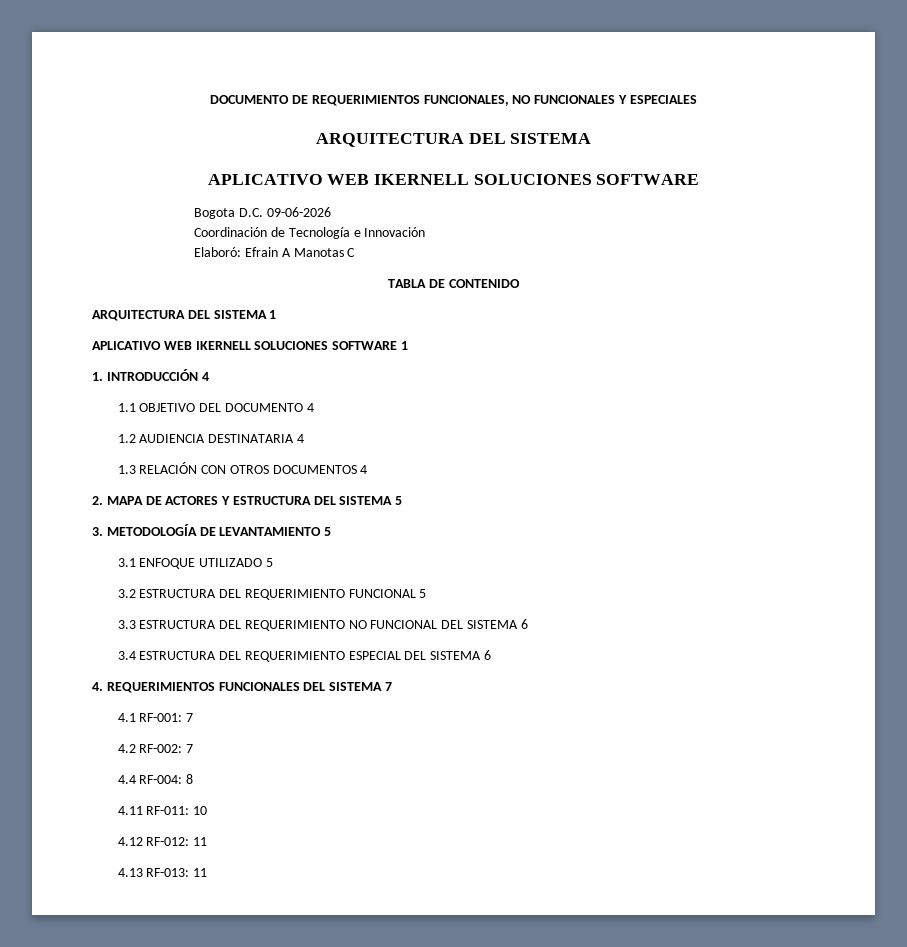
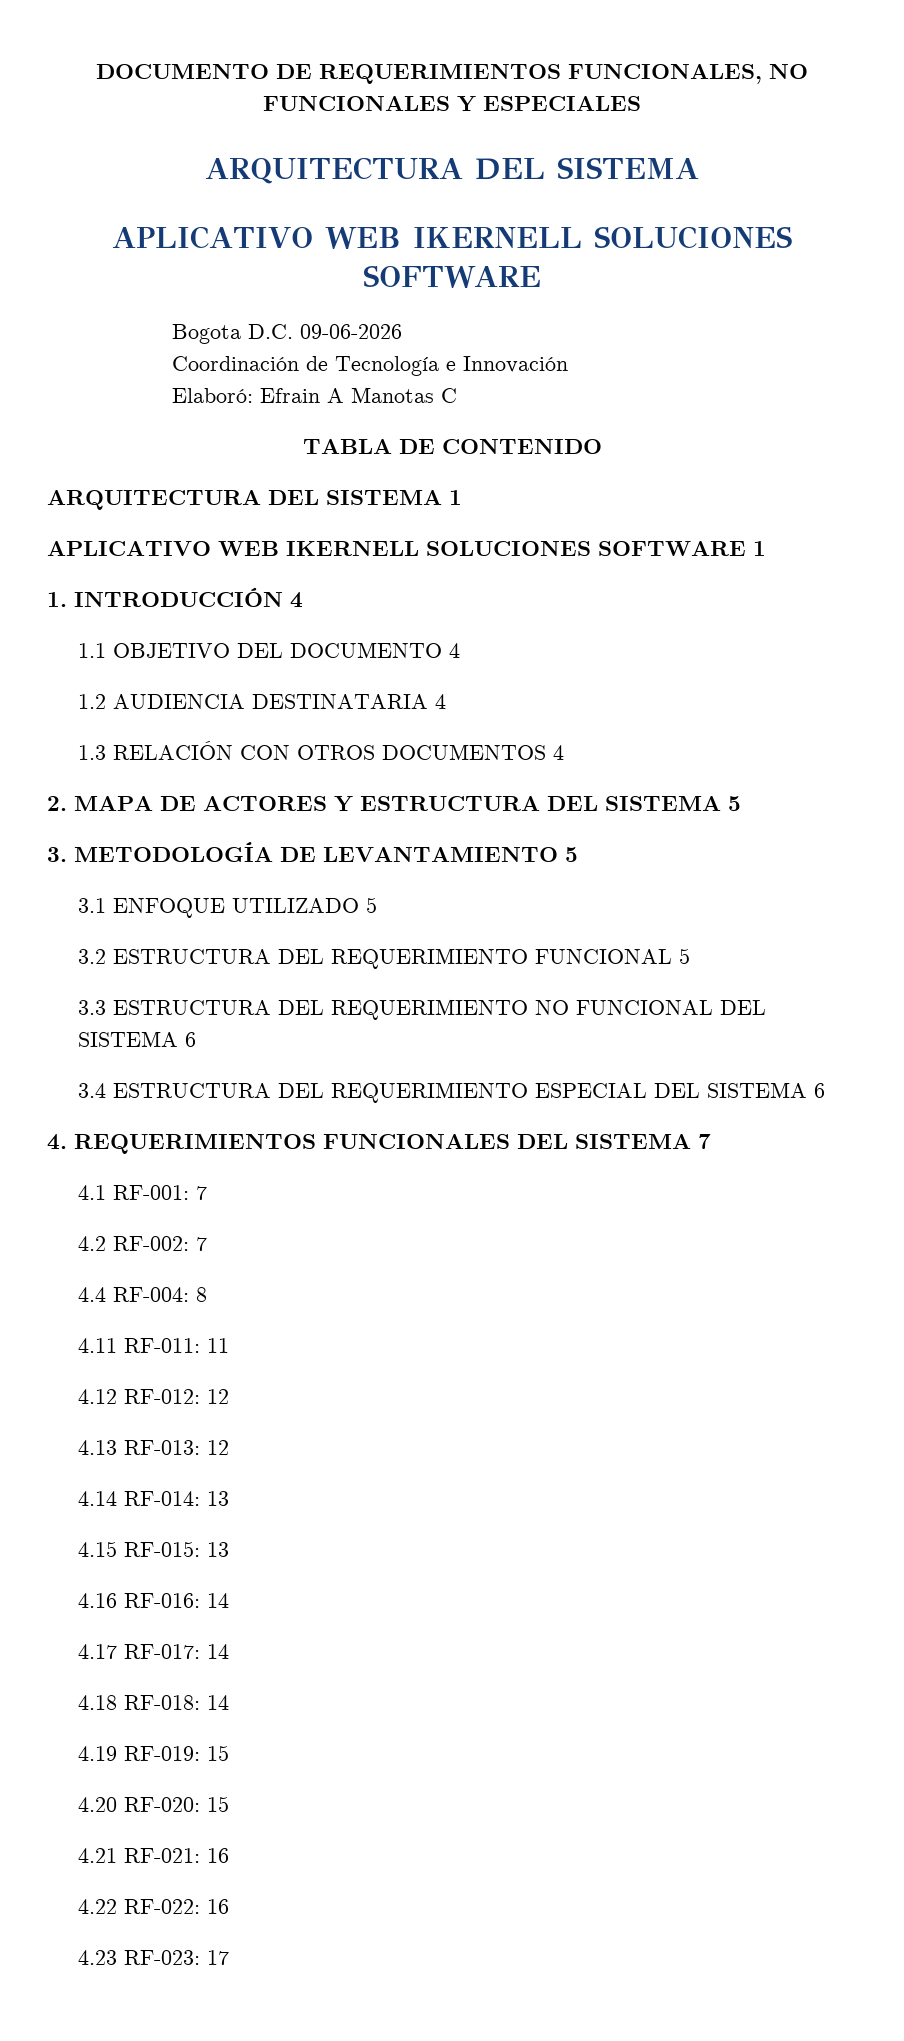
[193,806,208,815] 10 -> [207,1338,230,1353] 11
[193,837,208,846] 11 -> [207,1389,230,1404] 12
[193,868,208,877] 11 -> [207,1440,230,1455] [78,1491,230,1506] [78,1541,230,1557] [78,1593,230,1608] [78,1644,230,1659] [78,1695,230,1710] [78,1745,230,1761] [78,1796,230,1812] [78,1848,230,1863] [78,1899,230,1914] [78,1950,230,1965] 12 // 4.14 RF-014: 13 // 4.15 RF-015: 13 // 4.16 RF-016: 14 // 4.17 RF-017: 14 // 4.18 RF-018: 14 // 4.19 RF-019: 15 // 4.20 RF-020: 15 // 4.21 RF-021: 16 // 4.22 RF-022: 16 // 4.23 RF-023: 17

